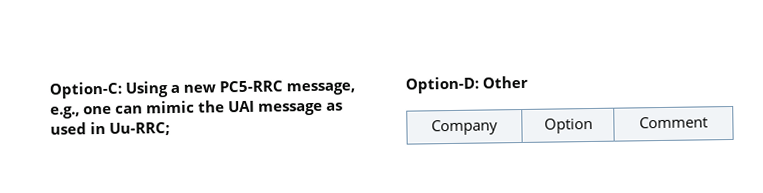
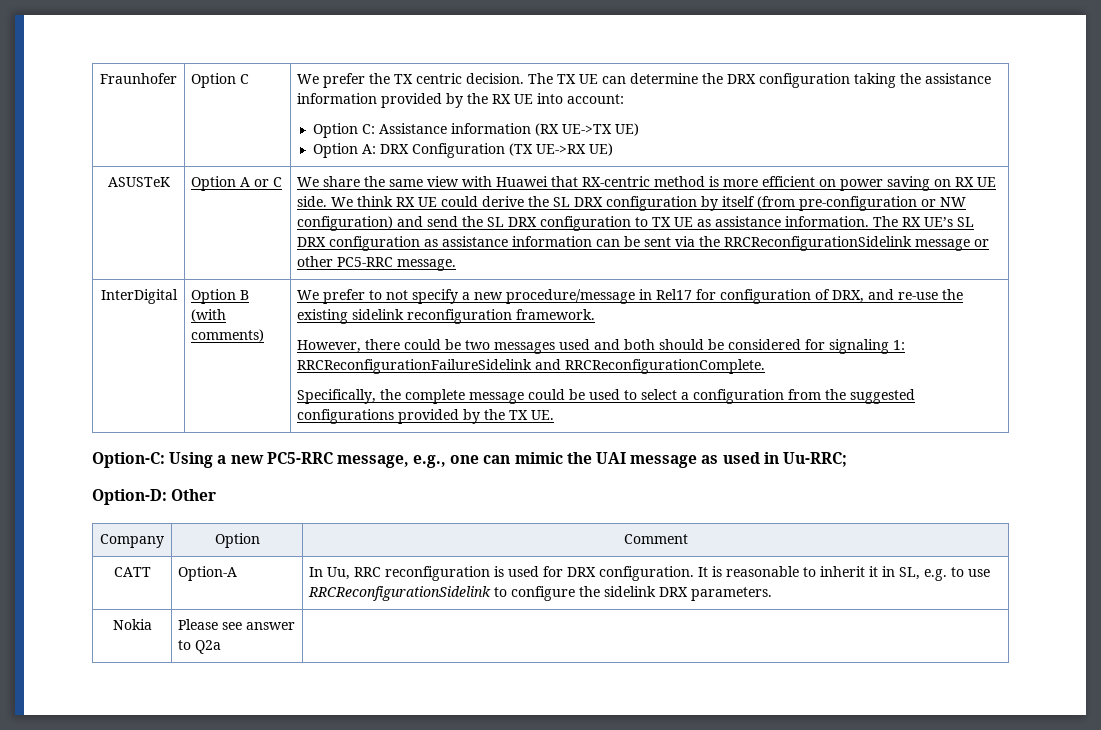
(49, 90) none -> [100,73,177,84] [191,73,250,88] [297,73,992,88] [297,93,625,108] [312,123,639,138] [312,143,613,158] [107,177,170,187] [191,176,283,191] [297,176,997,191] [297,196,967,211] [297,216,975,231] [297,236,990,251] [297,256,457,271] [100,289,178,304] [191,289,250,304] [191,309,227,322] [191,329,265,342] [297,289,964,304] [297,309,596,324] [297,339,906,354] [297,359,766,374] [297,389,916,404] [297,409,555,424] Fraunhofer | Option C | We prefer the TX centric decision. The TX UE can determine the DRX configuration taking the assistance information provided by the RX UE into account: // Option C: Assistance information (RX UE->TX UE) // Option A: DRX Configuration (TX UE->RX UE) // ASUSTeK | Option A or C | We share the same view with Huawei that RX-centric method is more efficient on power saving on RX UE side. We think RX UE could derive the SL DRX configuration by itself (from pre-configuration or NW configuration) and send the SL DRX configuration to TX UE as assistance information. The RX UE’s SL DRX configuration as assistance information can be sent via the RRCReconfigurationSidelink message or other PC5-RRC message. // InterDigital | Option B (with comments) | We prefer to not specify a new procedure/message in Rel17 for configuration of DRX, and re-use the existing sidelink reconfiguration framework. // However, there could be two messages used and both should be considered for signaling 1: RRCReconfigurationFailureSidelink and RRCReconfigurationComplete. // Specifically, the complete message could be used to select a configuration from the suggested configurations provided by the TX UE. //
(708, 122) none -> [113,567,151,577] [178,566,238,581] [309,566,991,581] [308,586,773,601] [112,619,152,630] [178,619,296,630] [178,640,222,654] // CATT | Option-A | In Uu, RRC reconfiguration is used for DRX configuration. It is reasonable to inherit it in SL, e.g. to use RRCReconfigurationSidelink to configure the sidelink DRX parameters. // Nokia | Please see answer to Q2a |

